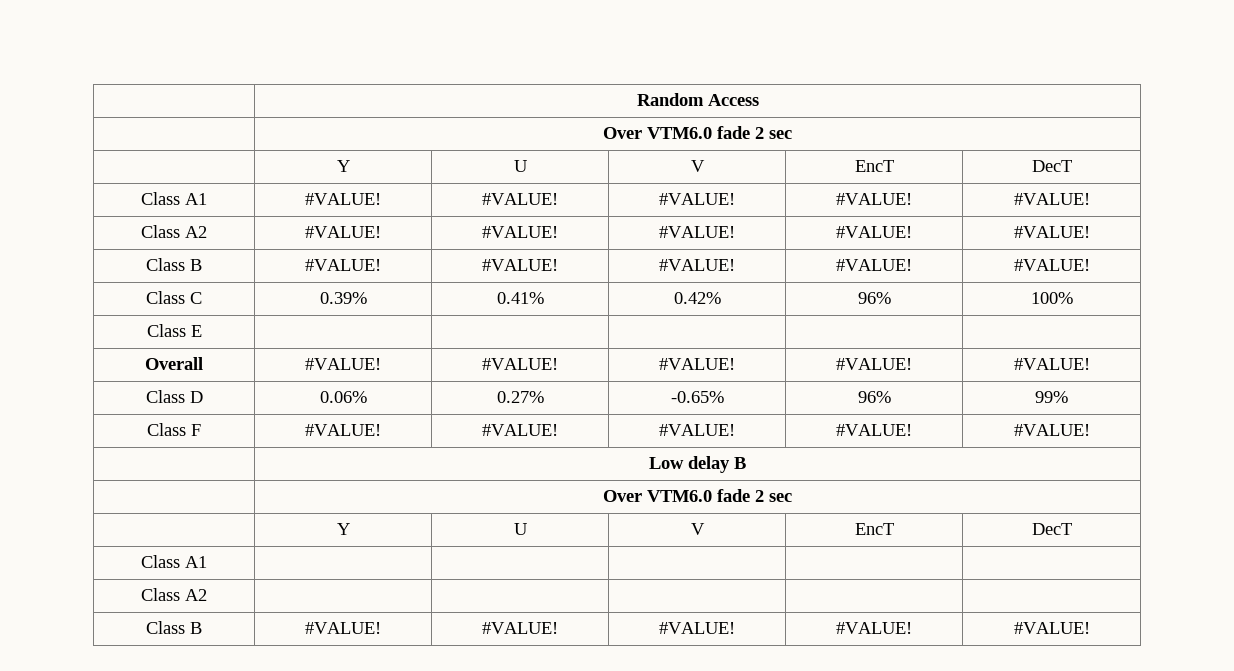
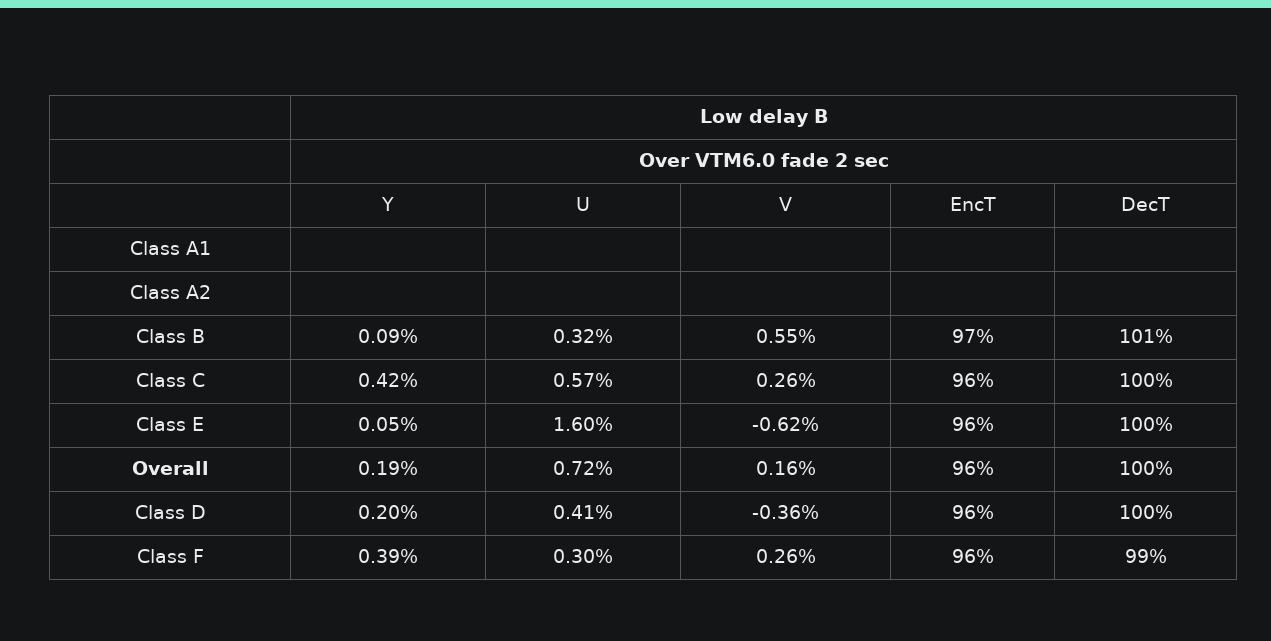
[636,93,759,106] [603,126,792,139] [336,160,350,172] [513,160,527,172] [690,160,705,172] [854,160,894,172] [1031,160,1072,172] [141,192,207,205] [305,193,381,205] [482,193,558,205] [659,193,735,205] [836,193,912,205] [1013,193,1090,205] [141,225,207,238] [305,226,381,238] [482,226,558,238] [659,226,735,238] [836,226,912,238] [1013,226,1090,238] [146,258,202,271] [305,259,381,271] [482,259,558,271] [659,259,735,271] [836,259,912,271] [1013,259,1090,271] [146,291,202,304] [319,292,367,304] [496,292,544,304] [673,292,721,304] [857,292,891,304] [1030,292,1073,304] [146,324,202,337] [145,357,203,370] [305,358,381,370] [482,358,558,370] [659,358,735,370] [836,358,912,370] [1013,358,1090,370] [145,390,203,403] [319,391,367,403] [496,391,544,403] [670,391,724,403] [857,391,891,403] [1035,391,1068,403] [147,423,201,436] [305,424,381,436] [482,424,558,436] [659,424,735,436] [836,424,912,436] [1013,424,1090,436] | Random Access // | Over VTM6.0 fade 2 sec // | Y | U | V | EncT | DecT // Class A1 | #VALUE! | #VALUE! | #VALUE! | #VALUE! | #VALUE! // Class A2 | #VALUE! | #VALUE! | #VALUE! | #VALUE! | #VALUE! // Class B | #VALUE! | #VALUE! | #VALUE! | #VALUE! | #VALUE! // Class C | 0.39% | 0.41% | 0.42% | 96% | 100% // Class E | | | | | // Overall | #VALUE! | #VALUE! | #VALUE! | #VALUE! | #VALUE! // Class D | 0.06% | 0.27% | -0.65% | 96% | 99% // Class F | #VALUE! | #VALUE! | #VALUE! | #VALUE! | #VALUE! // -> (699, 116) none
[305,622,381,634] [482,622,558,634] [659,622,735,634] [836,622,912,634] [1013,622,1090,634] #VALUE! | #VALUE! | #VALUE! | #VALUE! | #VALUE! -> [358,329,419,343] [553,329,613,343] [755,329,816,343] [951,329,994,343] [1118,329,1173,343] [135,373,205,387] [358,373,419,387] [553,373,613,387] [755,373,816,387] [951,373,994,387] [1118,373,1173,387] [136,417,204,431] [358,417,419,431] [553,417,613,431] [752,417,819,431] [951,417,994,431] [1118,417,1173,431] [131,461,209,475] [358,461,419,475] [553,461,613,475] [755,461,816,475] [951,461,994,475] [1118,461,1173,475] [134,505,206,519] [358,505,419,519] [553,505,613,519] [752,505,819,519] [951,505,994,519] [1118,505,1173,519] [136,549,204,563] [358,549,419,563] [553,549,613,563] [755,549,816,563] [951,549,994,563] [1124,549,1167,563] 0.09% | 0.32% | 0.55% | 97% | 101% // Class C | 0.42% | 0.57% | 0.26% | 96% | 100% // Class E | 0.05% | 1.60% | -0.62% | 96% | 100% // Overall | 0.19% | 0.72% | 0.16% | 96% | 100% // Class D | 0.20% | 0.41% | -0.36% | 96% | 100% // Class F | 0.39% | 0.30% | 0.26% | 96% | 99%

